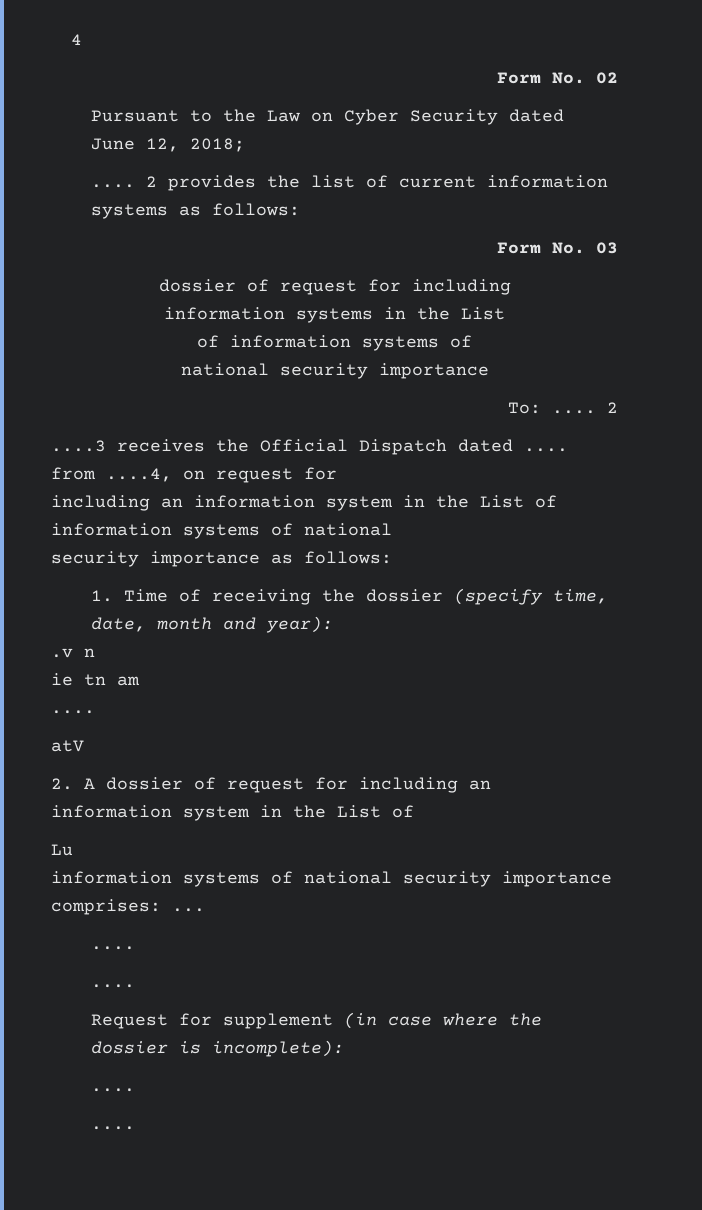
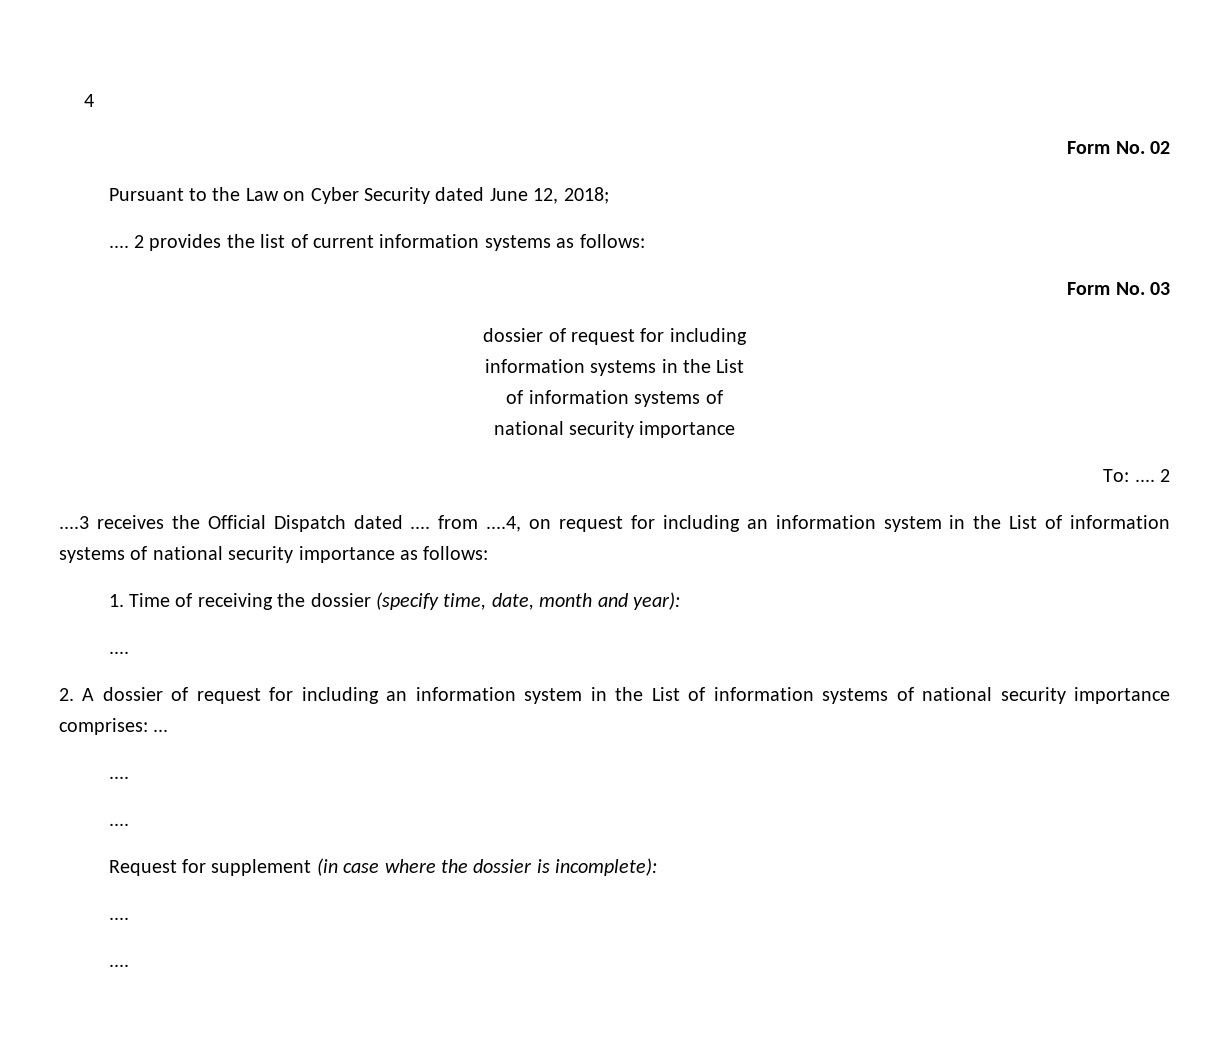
(337, 473) // -> (655, 522) none
(392, 529) // -> (223, 553) none
[51,648,95,658] [51,673,140,686] [51,710,95,714] [51,740,84,752] // .v n // ie tn am // .... // atV -> [108,651,129,654] // ....
[51,844,73,856] // Lu // -> (706, 694) none

